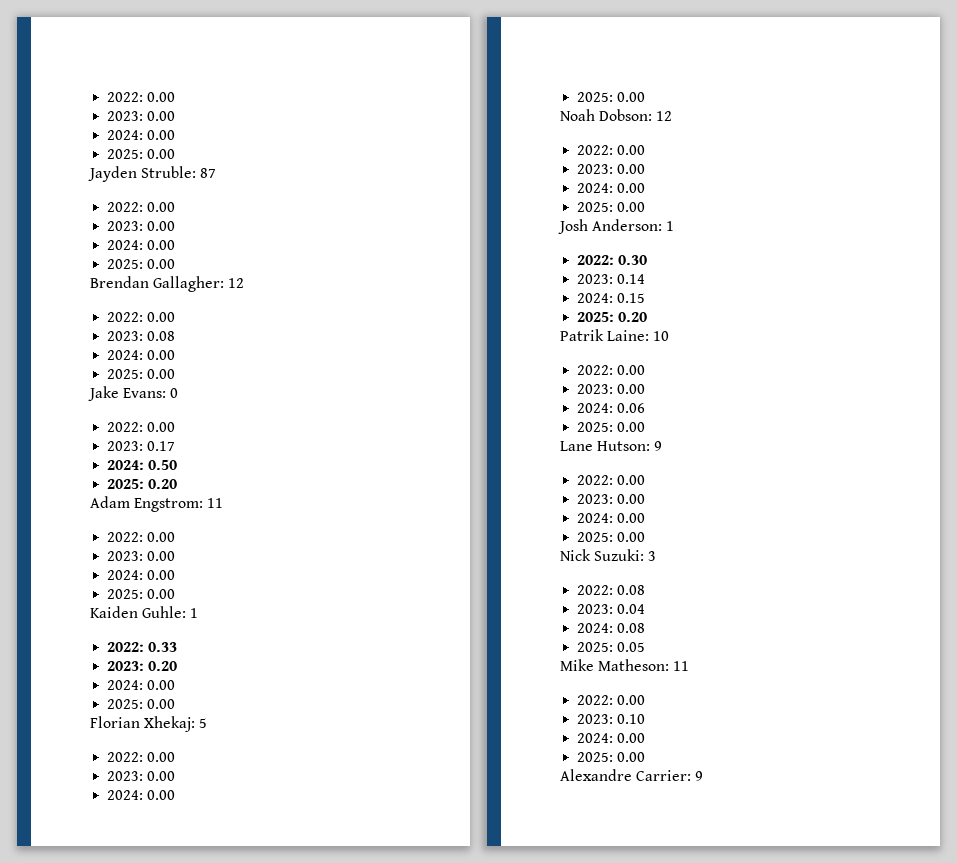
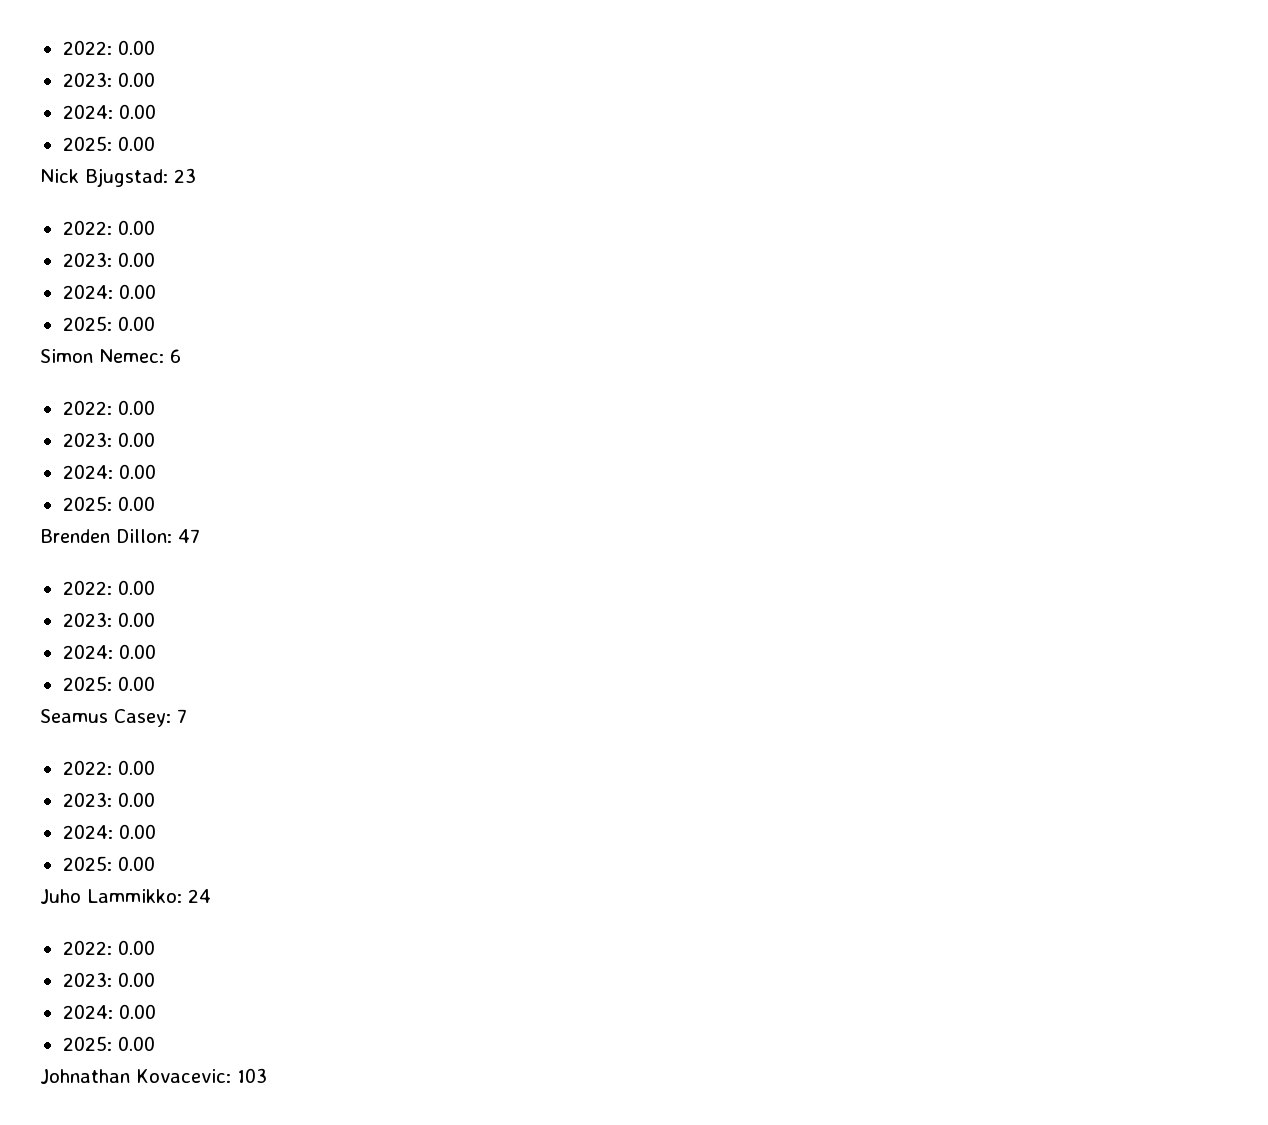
[107,92,176,102] [107,111,176,121] [107,130,176,140] [107,149,176,159] [88,166,217,182] [107,202,176,212] [107,221,176,231] [107,240,176,250] [107,259,176,269] [90,276,245,292] [107,312,176,322] [107,331,176,341] [107,350,176,360] [107,369,176,379] [88,386,179,401] [107,422,176,432] [107,441,176,451] [107,460,178,470] [107,479,178,489] [90,496,224,512] [107,532,176,542] [107,551,176,561] [107,570,176,580] [107,589,176,599] [90,606,199,618] [107,642,178,652] [107,661,178,671] [107,680,176,690] [107,699,176,709] [90,716,208,732] [107,752,176,762] [107,771,176,781] [107,790,176,800] [577,92,646,102] [560,109,673,121] [577,145,646,155] [577,164,646,174] [577,183,646,193] [577,202,646,212] [558,219,675,234] [577,255,648,265] [577,274,646,284] [577,293,646,303] [577,312,648,322] [560,329,670,341] [577,365,646,375] [577,384,646,394] [577,403,646,413] [577,422,646,432] [560,441,663,451] [577,475,646,485] [577,494,646,504] [577,513,646,523] [577,532,646,542] [560,549,657,561] [577,585,646,595] [577,604,646,614] [577,623,646,633] [577,642,646,652] [560,659,690,671] [577,695,646,705] [577,714,646,724] [577,733,646,743] [577,752,646,762] [560,769,704,781] 2022: 0.00 // 2023: 0.00 // 2024: 0.00 // 2025: 0.00 // Jayden Struble: 87 // 2022: 0.00 // 2023: 0.00 // 2024: 0.00 // 2025: 0.00 // Brendan Gallagher: 12 // 2022: 0.00 // 2023: 0.08 // 2024: 0.00 // 2025: 0.00 // Jake Evans: 0 // 2022: 0.00 // 2023: 0.17 // 2024: 0.50 // 2025: 0.20 // Adam Engstrom: 11 // 2022: 0.00 // 2023: 0.00 // 2024: 0.00 // 2025: 0.00 // Kaiden Guhle: 1 // 2022: 0.33 // 2023: 0.20 // 2024: 0.00 // 2025: 0.00 // Florian Xhekaj: 5 // 2022: 0.00 // 2023: 0.00 // 2024: 0.00 // 2025: 0.00 // Noah Dobson: 12 // 2022: 0.00 // 2023: 0.00 // 2024: 0.00 // 2025: 0.00 // Josh Anderson: 1 // 2022: 0.30 // 2023: 0.14 // 2024: 0.15 // 2025: 0.20 // Patrik Laine: 10 // 2022: 0.00 // 2023: 0.00 // 2024: 0.06 // 2025: 0.00 // Lane Hutson: 9 // 2022: 0.00 // 2023: 0.00 // 2024: 0.00 // 2025: 0.00 // Nick Suzuki: 3 // 2022: 0.08 // 2023: 0.04 // 2024: 0.08 // 2025: 0.05 // Mike Matheson: 11 // 2022: 0.00 // 2023: 0.10 // 2024: 0.00 // 2025: 0.00 // Alexandre Carrier: 9 -> [62,40,155,55] [62,72,155,87] [62,104,156,119] [62,136,155,151] [40,168,196,187] [62,220,155,235] [62,252,155,267] [62,284,156,299] [62,316,155,331] [40,349,181,363] [62,400,155,415] [62,432,155,447] [62,464,156,479] [62,496,155,511] [40,529,200,543] [62,580,155,595] [62,612,155,627] [62,644,156,659] [62,676,155,691] [40,709,187,727] [62,760,155,775] [62,792,155,807] [62,824,156,839] [62,856,155,871] [40,889,211,904] [62,940,155,955] [62,972,155,987] [62,1004,156,1019] [62,1036,155,1051] [40,1068,267,1084] 2022: 0.00 // 2023: 0.00 // 2024: 0.00 // 2025: 0.00 // Nick Bjugstad: 23 // 2022: 0.00 // 2023: 0.00 // 2024: 0.00 // 2025: 0.00 // Simon Nemec: 6 // 2022: 0.00 // 2023: 0.00 // 2024: 0.00 // 2025: 0.00 // Brenden Dillon: 47 // 2022: 0.00 // 2023: 0.00 // 2024: 0.00 // 2025: 0.00 // Seamus Casey: 7 // 2022: 0.00 // 2023: 0.00 // 2024: 0.00 // 2025: 0.00 // Juho Lammikko: 24 // 2022: 0.00 // 2023: 0.00 // 2024: 0.00 // 2025: 0.00 // Johnathan Kovacevic: 103

